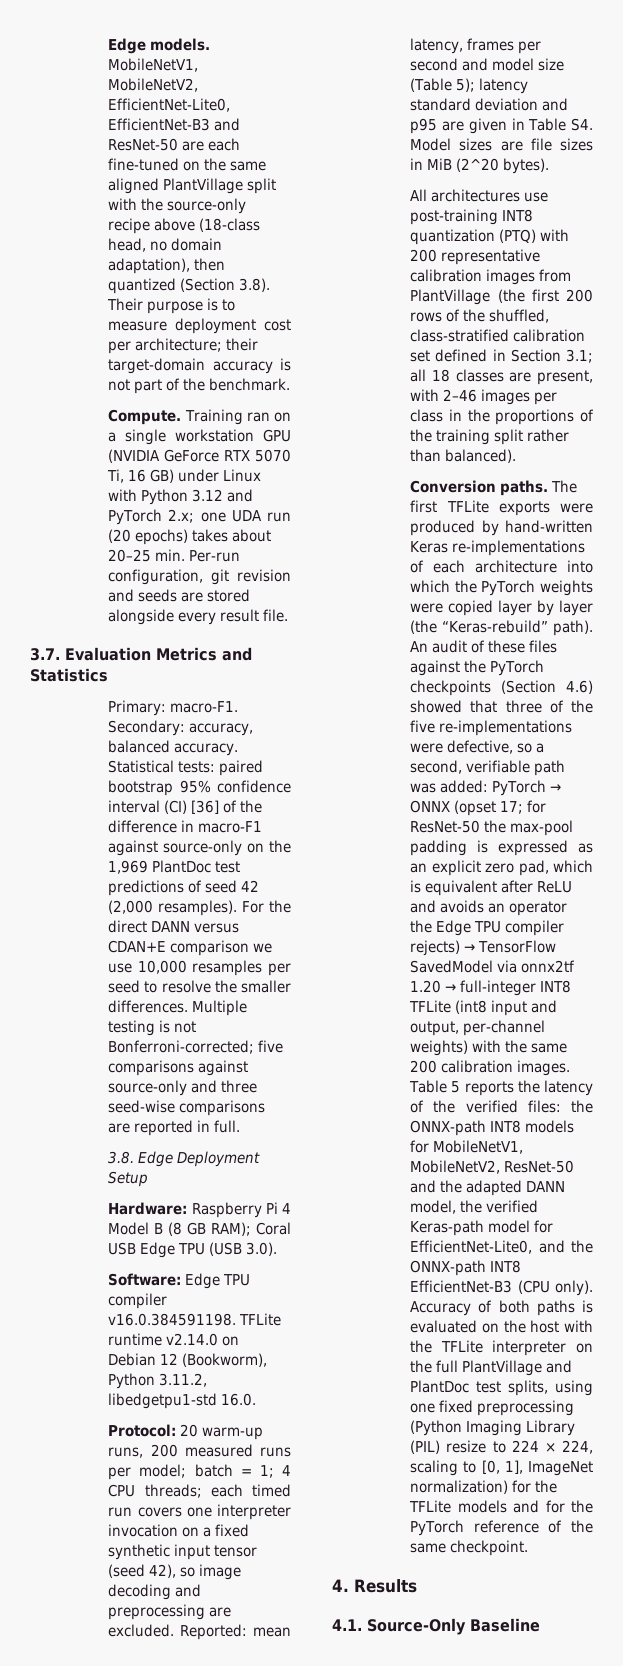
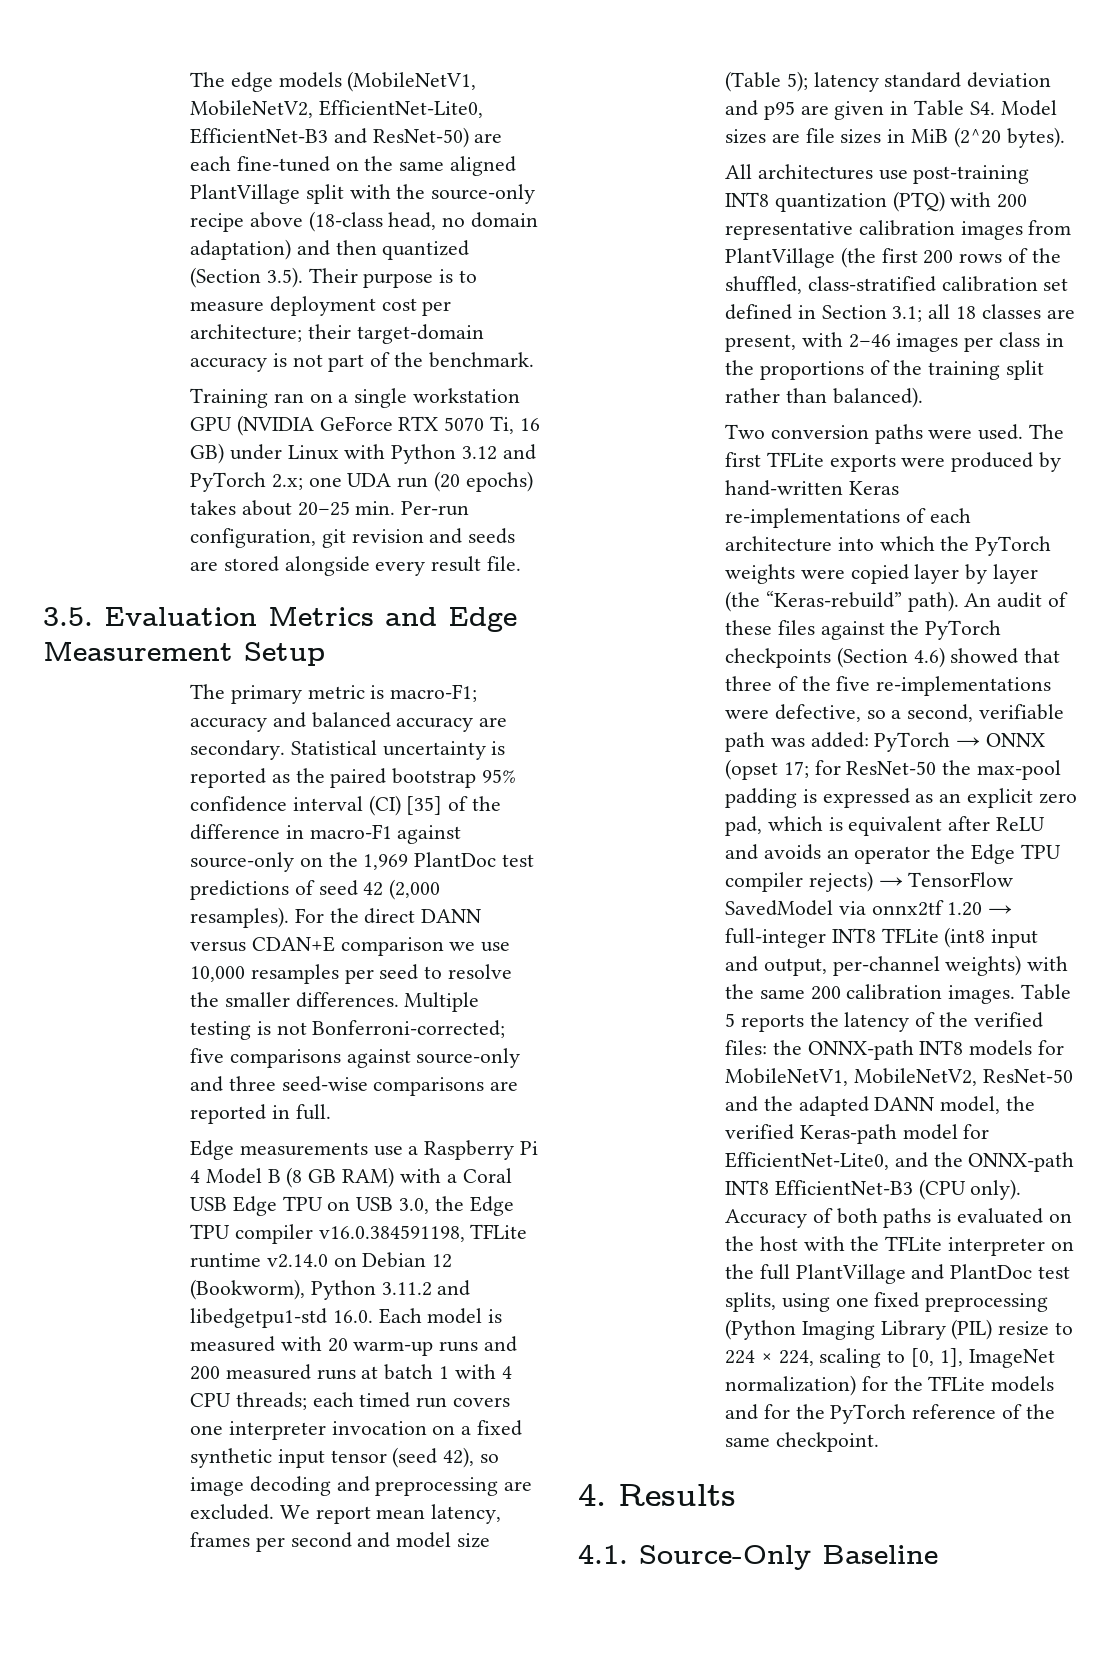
[108,38,211,54] [108,58,199,72] Edge models. MobileNetV1, -> [190,71,477,92] The edge models (MobileNetV1,
[108,138,179,151] ResNet-50 -> [372,127,469,148] ResNet-50)
[108,258,191,274] adaptation), -> [190,239,330,260] adaptation) and
[239,278,271,292] 3.8). -> [266,267,303,288] 3.5).
[108,409,182,425] Compute. -> (534, 360) none
[30,648,60,661] 3.7. -> [43,607,93,626] 3.5.
[30,668,108,682] [108,700,239,716] [108,720,254,736] [108,740,239,756] [108,760,216,773] Statistics // Primary: macro-F1. Secondary: accuracy, balanced accuracy. Statistical tests: -> [448,607,517,632] [43,641,325,666] [190,684,478,704] [190,712,508,732] [190,740,506,760] [190,768,325,788] Edge Measurement Setup // The primary metric is macro-F1; accuracy and balanced accuracy are secondary. Statistical uncertainty is reported as the
[191,800,220,814] [36] -> [406,796,443,815] [35]
[108,1151,261,1167] [108,1171,149,1187] [108,1202,188,1215] 3.8. Edge Deployment Setup // Hardware: -> [190,1140,419,1160] Edge measurements use a
[211,1222,252,1236] RAM); -> [342,1167,457,1188] RAM) with a
[209,1242,278,1256] [108,1273,251,1289] [108,1293,168,1309] [108,1313,237,1326] (USB 3.0). // Software: Edge TPU compiler v16.0.384591198. -> [327,1196,514,1216] [190,1224,465,1244] on USB 3.0, the Edge TPU compiler v16.0.384591198,
[159,1373,208,1387] 3.11.2, -> [381,1280,471,1296] 3.11.2 and
[108,1424,264,1440] [108,1444,291,1458] [108,1464,274,1480] // Protocol: 20 warm-up runs, 200 measured runs per model; batch = 1; -> [378,1308,503,1324] [190,1336,518,1356] [190,1364,496,1380] Each model is measured with 20 warm-up runs and 200 measured runs at batch 1 with
[180,1624,248,1640] Reported: -> [279,1505,371,1524] We report
[410,480,549,496] Conversion paths. -> [725,424,1024,444] Two conversion paths were used.

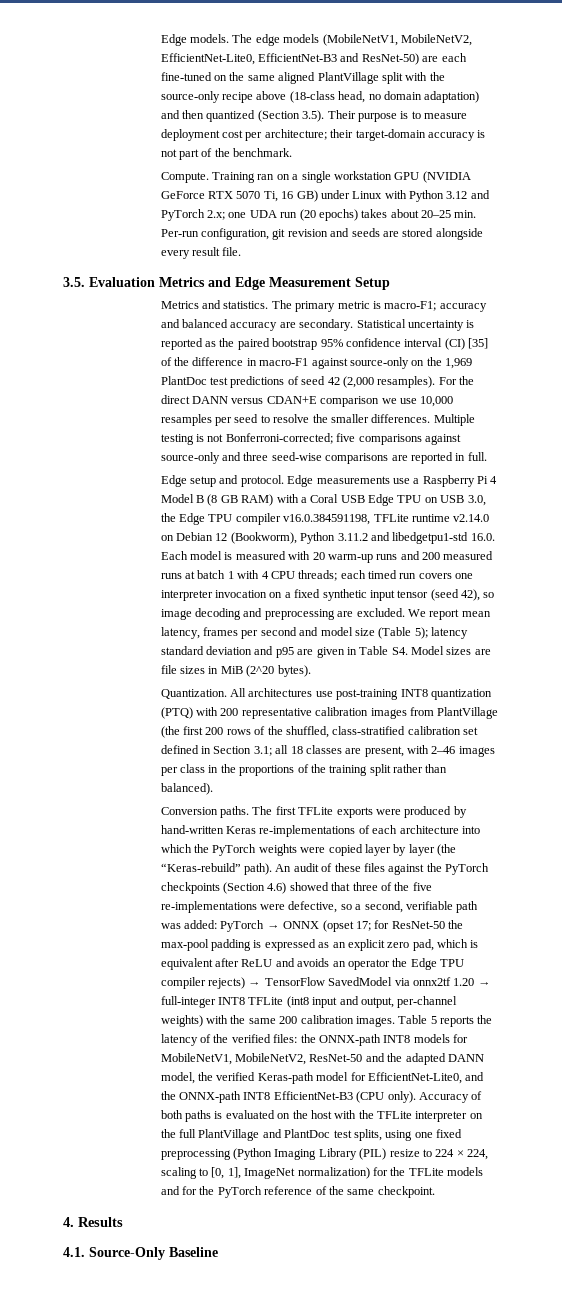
(190, 79) none -> [160,34,230,46] Edge models.
(534, 360) none -> [160,172,209,183] Compute.
(325, 654) none -> [160,300,269,309] Metrics and statistics.
(235, 1150) none -> [190,475,314,487] setup and protocol. Edge
(1065, 137) none -> [160,689,227,699] Quantization.
[725,424,1024,444] Two conversion paths were used. -> [160,806,250,818] Conversion paths.

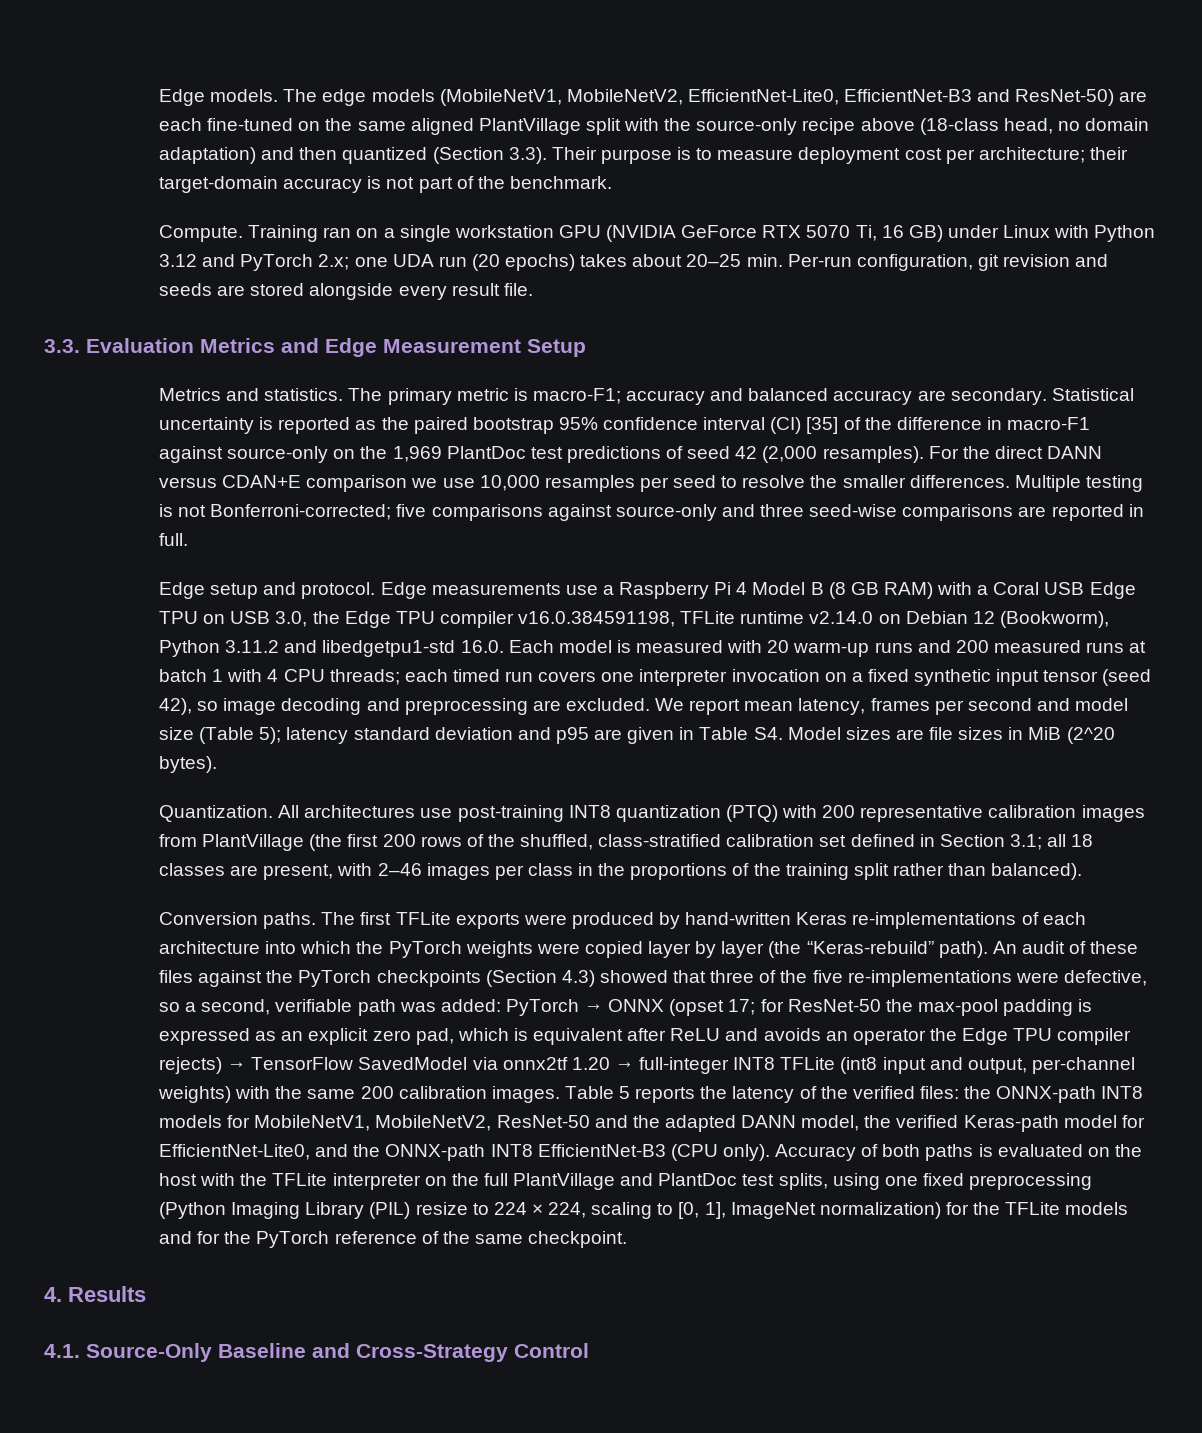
[302,110,325,122] 3.5). -> [508,147,547,164] 3.3).
[63,277,85,287] 3.5. -> [44,339,80,353] 3.3.
[267,882,287,894] 4.6) -> [561,970,595,987] 4.3)
(218, 1252) none -> [312,1343,589,1362] and Cross-Strategy Control

